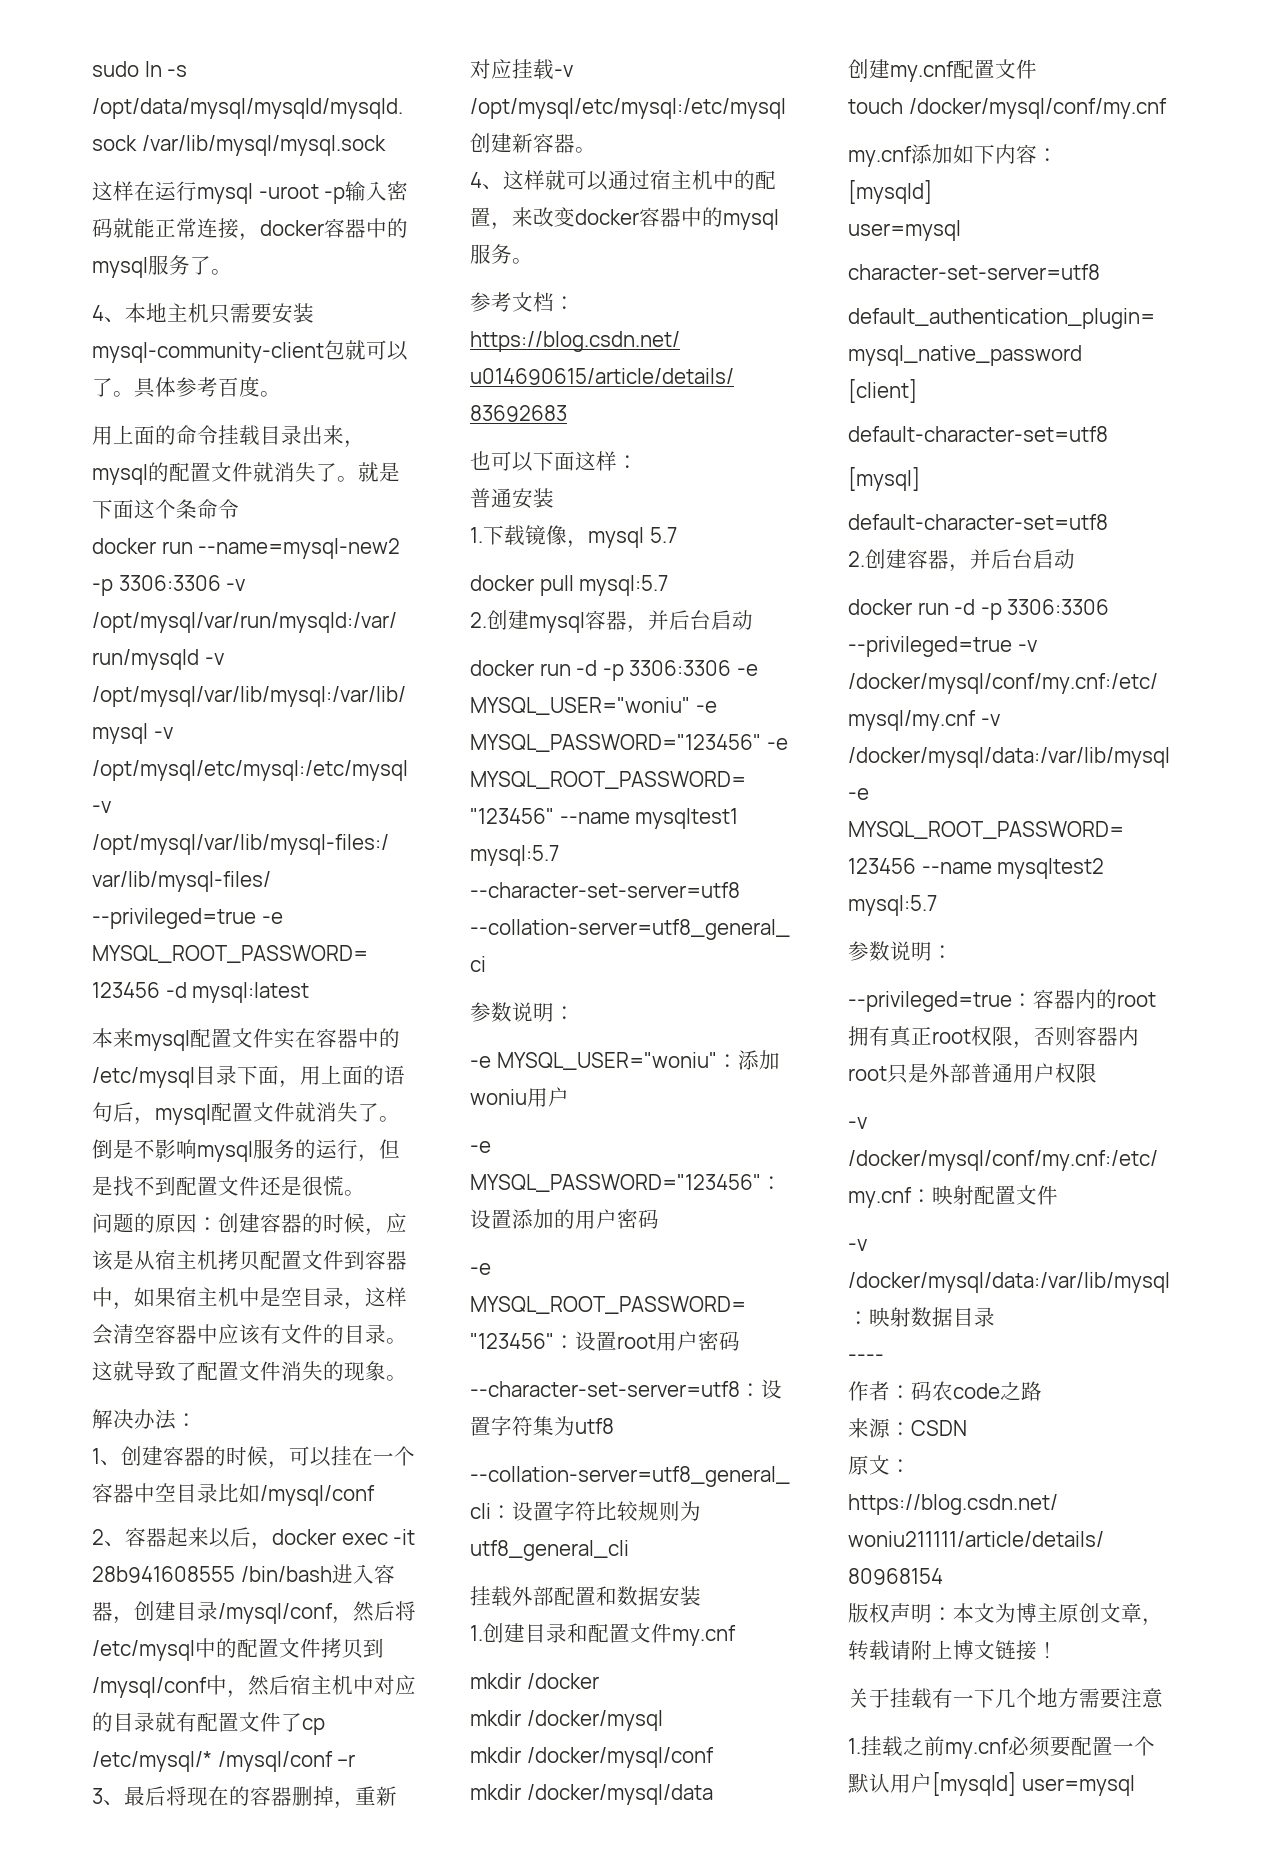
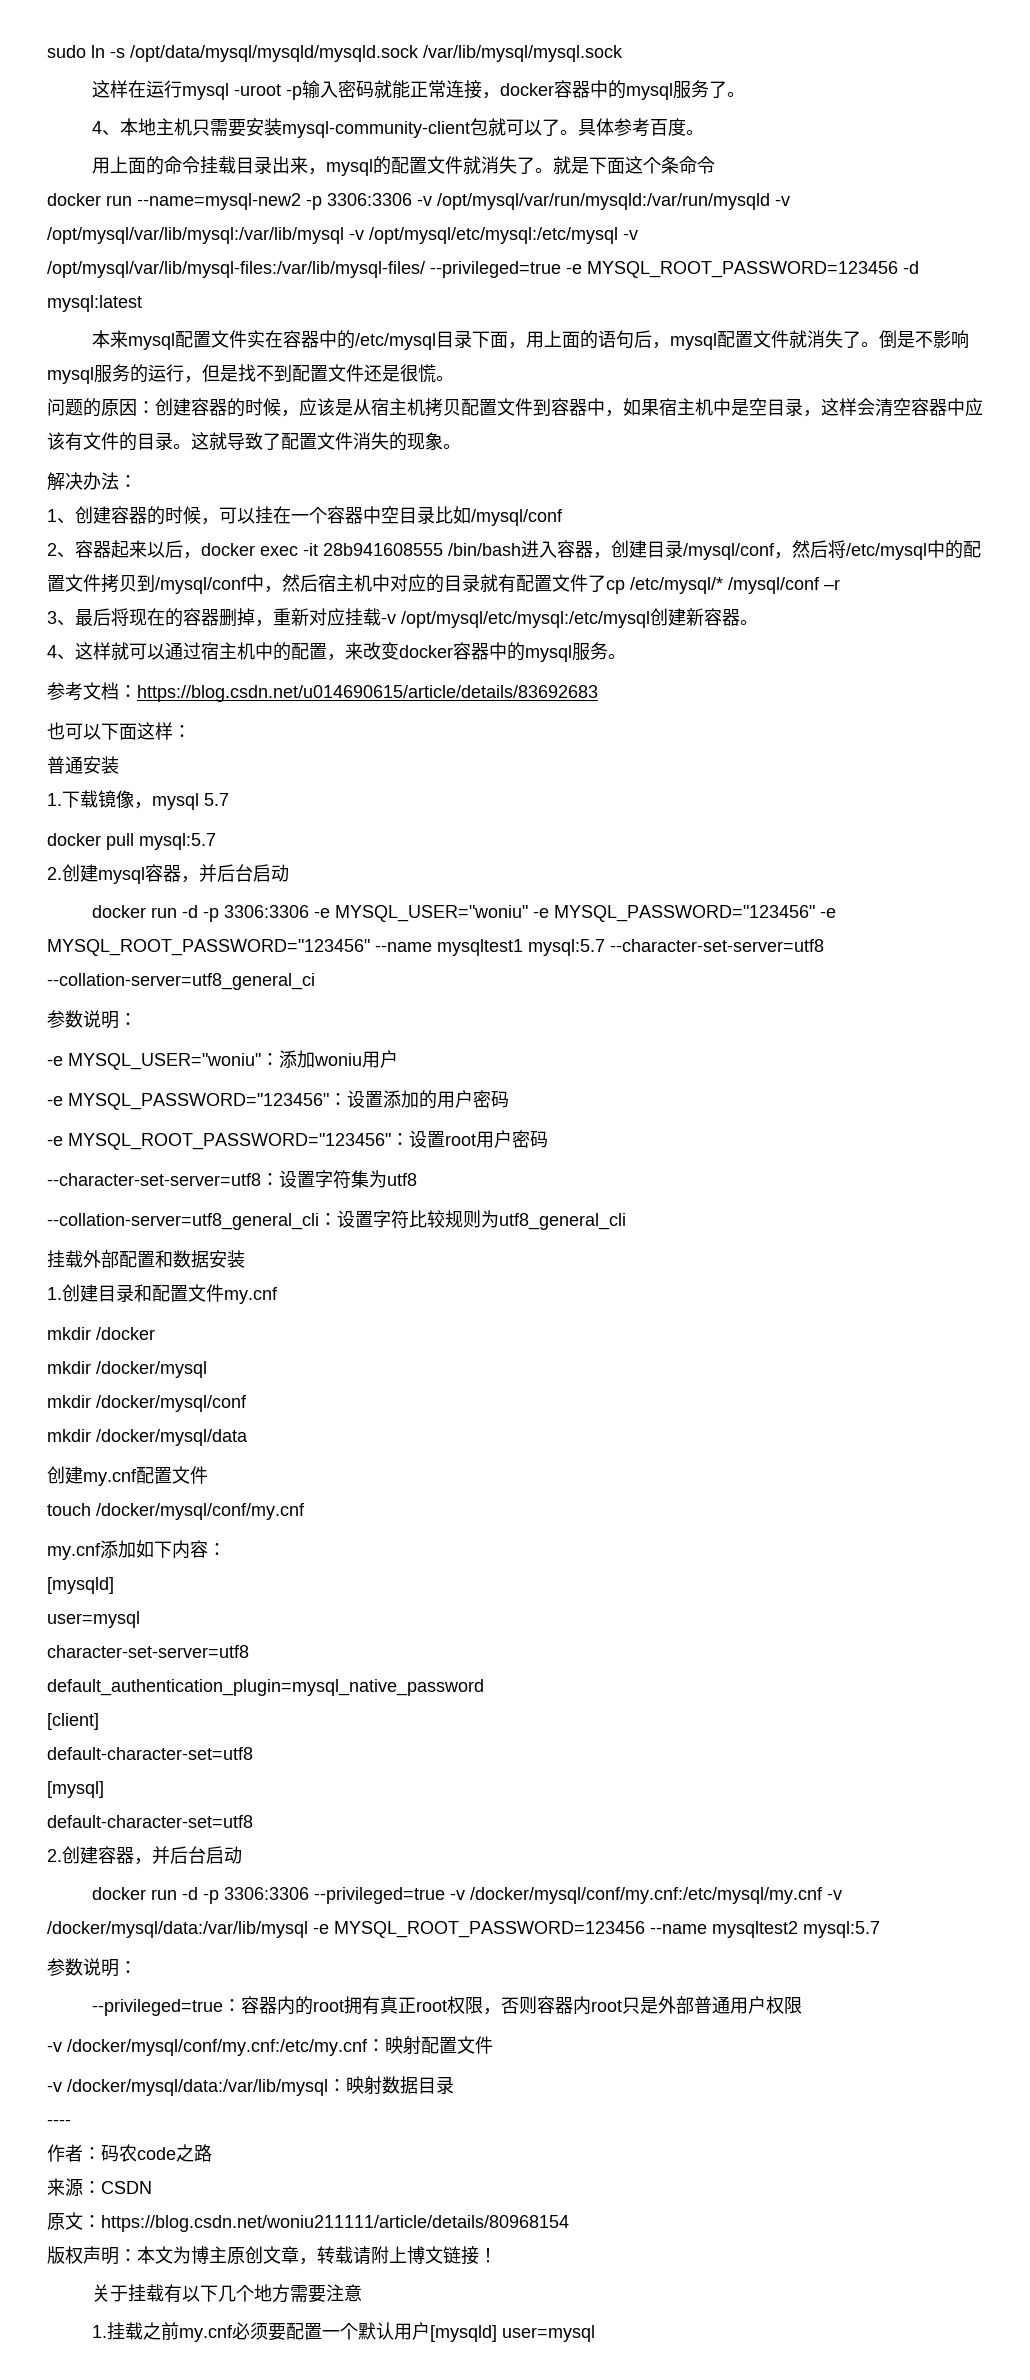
[953,1695,974,1706] 一 -> [182,2286,201,2302] 以

